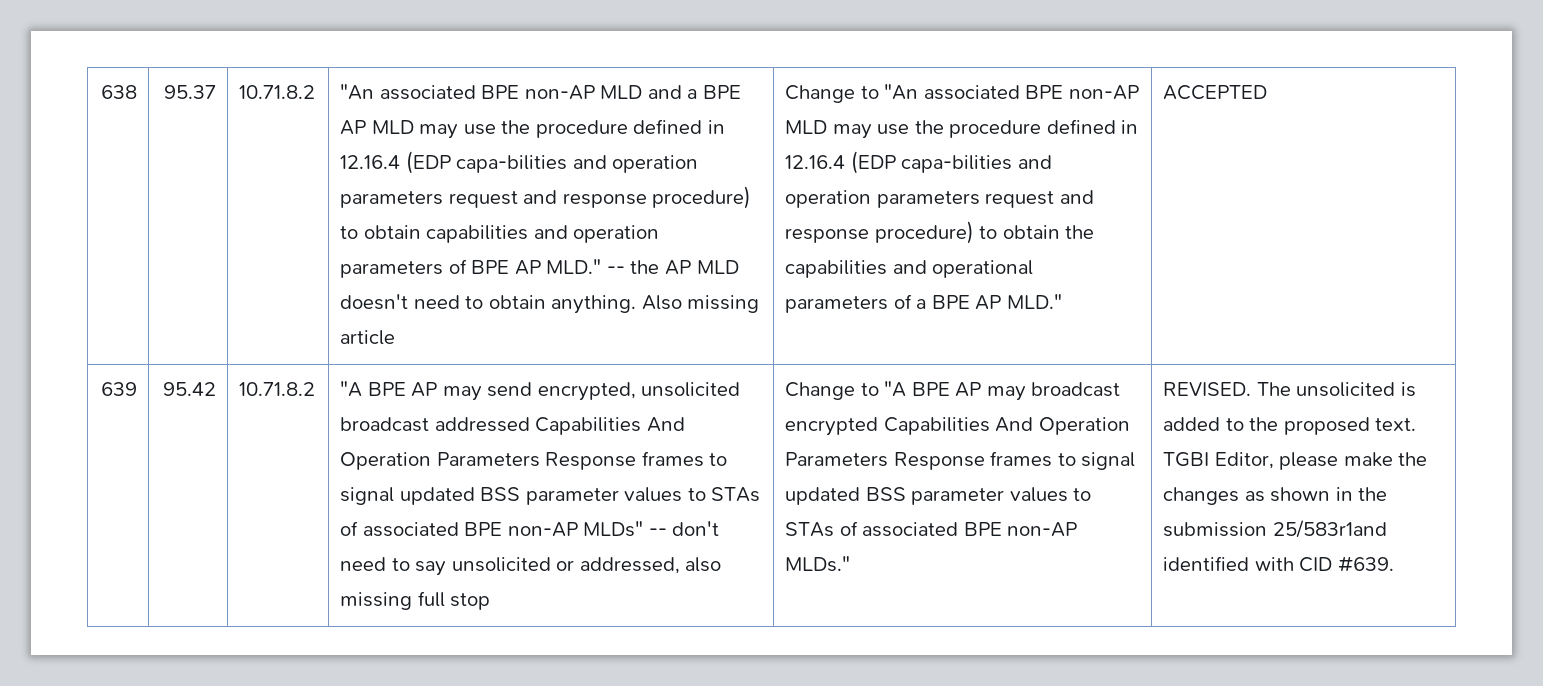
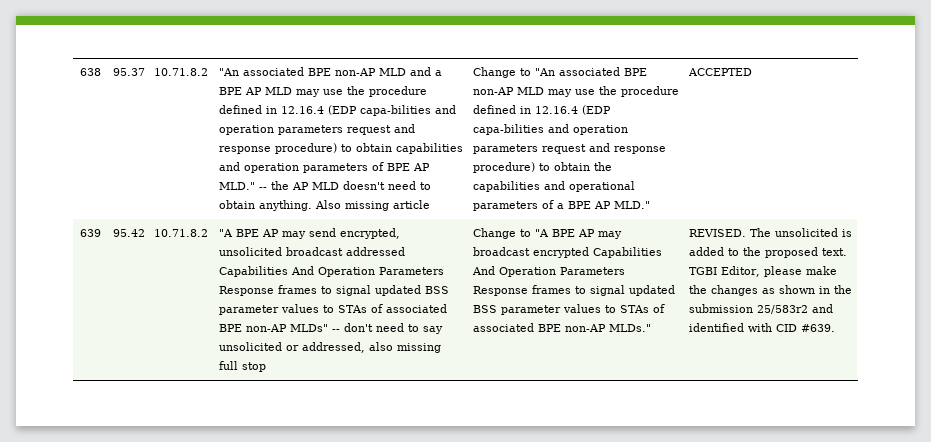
[1272,520,1387,538] 25/583r1and -> [757,304,834,314] 25/583r2 and

